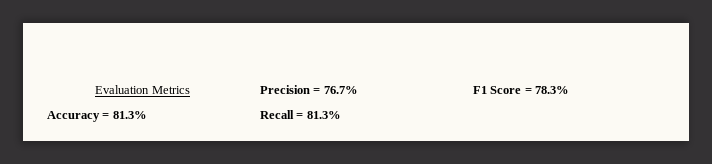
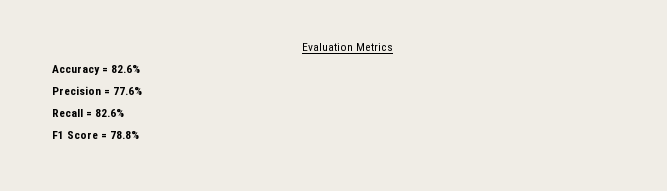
[112,111,147,119] 81.3% -> [111,65,141,73] 82.6%
[323,86,358,94] 76.7% -> [113,87,143,95] 77.6%
[306,111,341,119] 81.3% -> [95,109,125,117] 82.6%
[535,86,570,94] 78.3% -> [110,131,140,139] 78.8%

